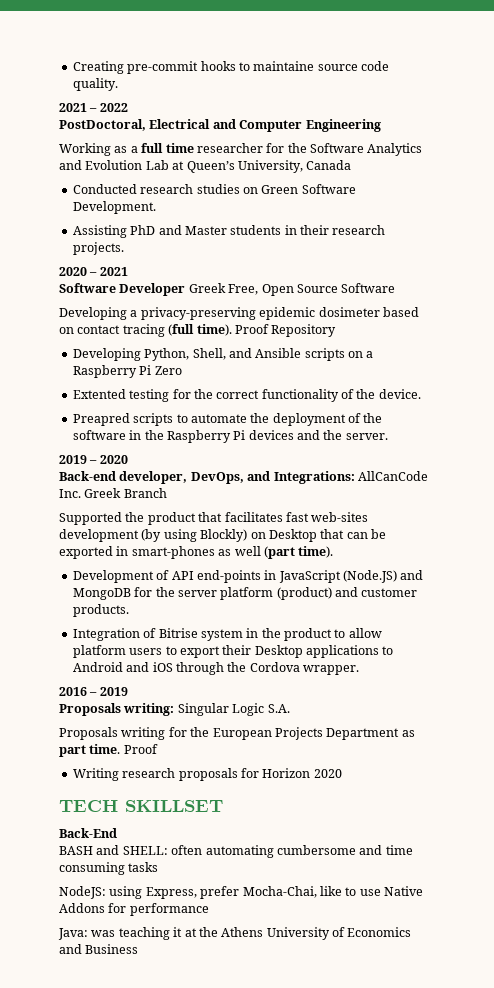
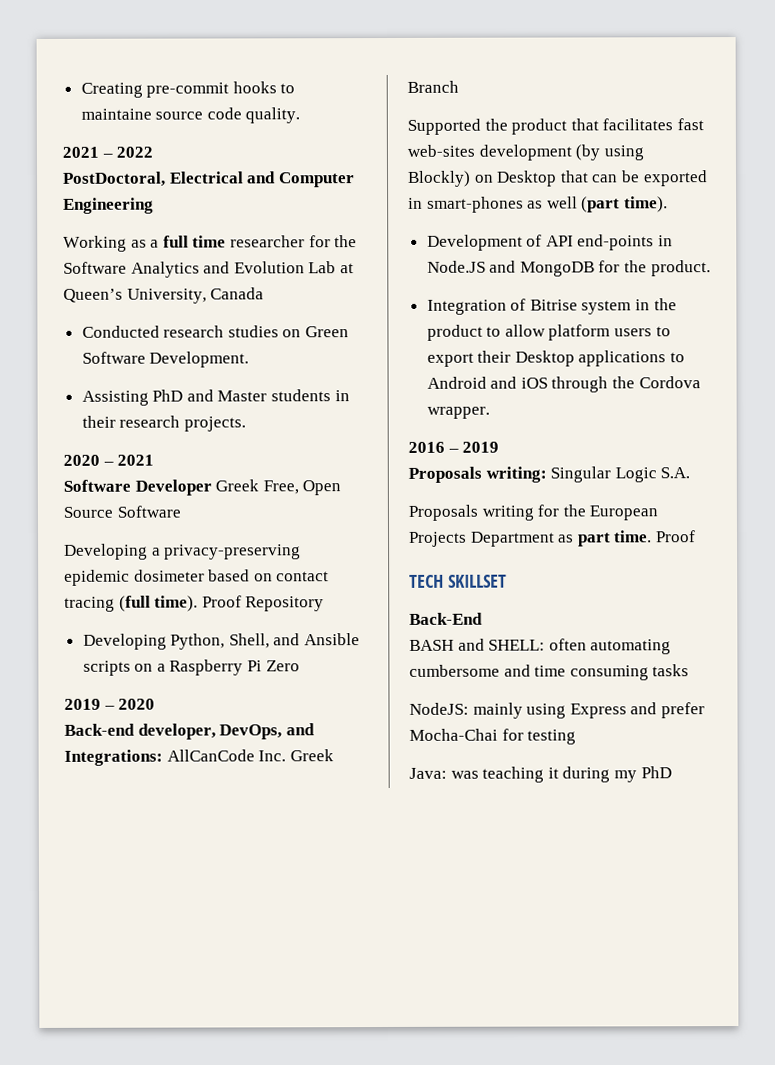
[72,389,421,402] [72,413,383,426] [72,430,388,443] // Extented testing for the correct functionality of the device. // Preapred scripts to automate the deployment of the software in the Raspberry Pi devices and the server. -> (300, 666) none
[278,570,397,583] JavaScript (Node.JS) -> [426,260,486,273] Node.JS
[177,587,418,600] [72,604,129,617] server platform (product) and customer products. -> [650,260,711,277] product.
[72,768,342,781] // Writing research proposals for Horizon 2020 -> (696, 536) none
[109,886,423,899] [59,903,209,916] [58,927,412,940] [59,944,139,954] using Express, prefer Mocha-Chai, like to use Native Addons for performance // Java: was teaching it at the Athens University of Economics and Business -> [472,702,705,719] [409,728,577,745] [409,766,672,783] mainly using Express and prefer Mocha-Chai for testing // Java: was teaching it during my PhD

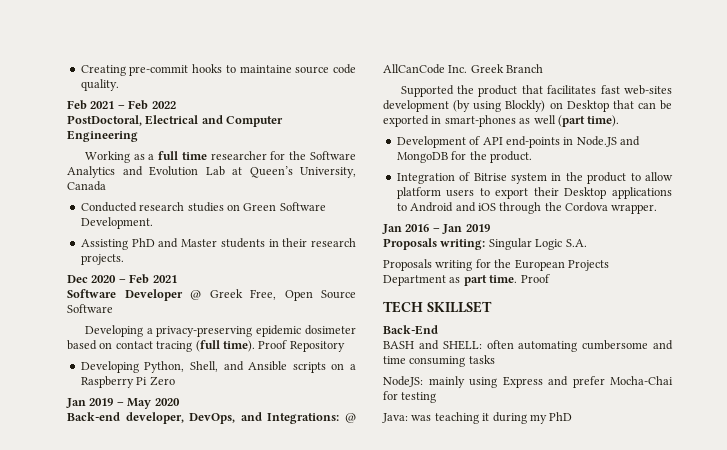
(301, 115) none -> [67,100,87,110] Feb
(113, 155) none -> [128,100,149,110] Feb
(246, 424) none -> [67,275,88,283] Dec
(114, 463) none -> [129,274,150,284] Feb
(212, 487) none -> [190,290,201,300] @
(300, 666) none -> [66,398,86,408] Jan
(115, 707) none -> [127,398,152,409] May
(163, 757) none -> [345,413,356,423] @
(490, 412) none -> [382,224,402,234] Jan
(459, 450) none -> [442,224,463,234] Jan

